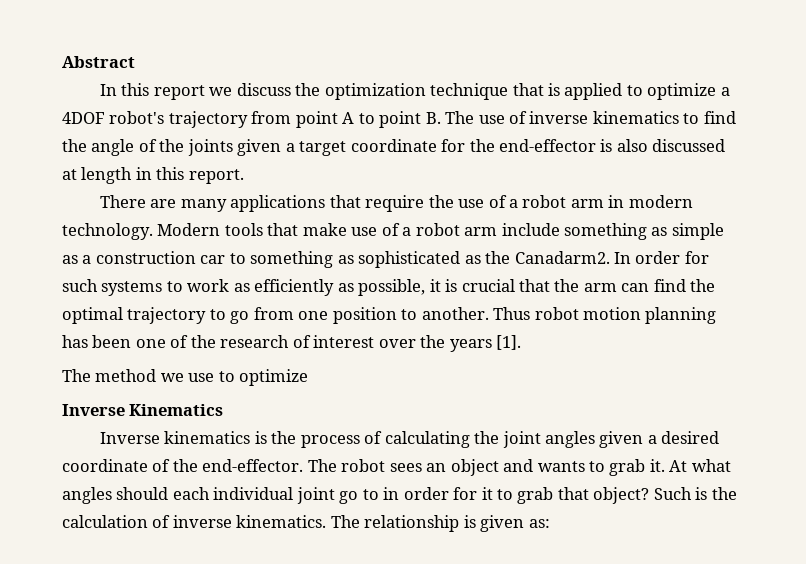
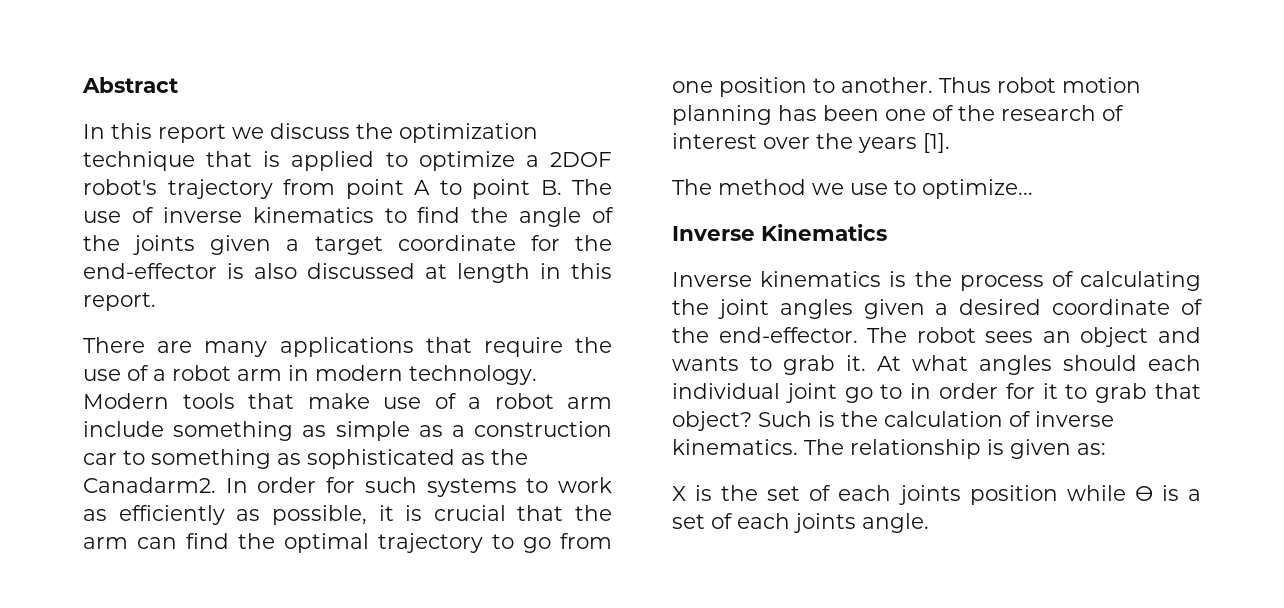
[62,112,105,124] 4DOF -> [550,152,613,167] 2DOF
[239,369,309,386] optimize -> [922,179,1033,199] optimize...
(550, 523) none -> [672,485,1201,505] [672,513,929,533] // X is the set of each joints position while Ө is a set of each joints angle.

